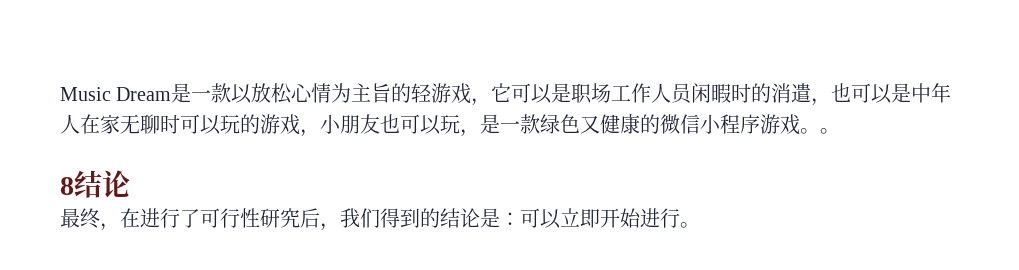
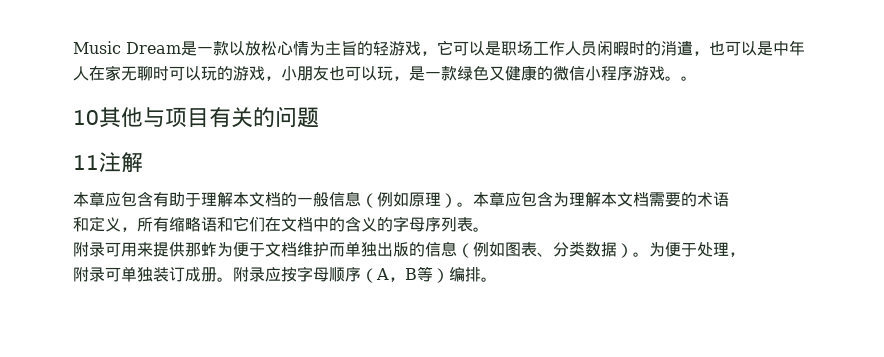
[60,170,130,198] [60,208,680,231] 8结论 // 最终，在进行了可行性研究后，我们得到的结论是：可以立即开始进行 -> [73,106,319,128] [73,152,143,173] [73,191,729,208] [73,216,489,232] [73,241,745,258] [73,266,481,283] 10其他与项目有关的问题 // 11注解 // 本章应包含有助于理解本文档的一般信息（例如原理）。本章应包含为理解本文档需要的术语 // 和定义，所有缩略语和它们在文档中的含义的字母序列表。 // 附录可用来提供那蚱为便于文档维护而单独出版的信息（例如图表、分类数据）。为便于处理， // 附录可单独装订成册。附录应按字母顺序（A，B等）编排

